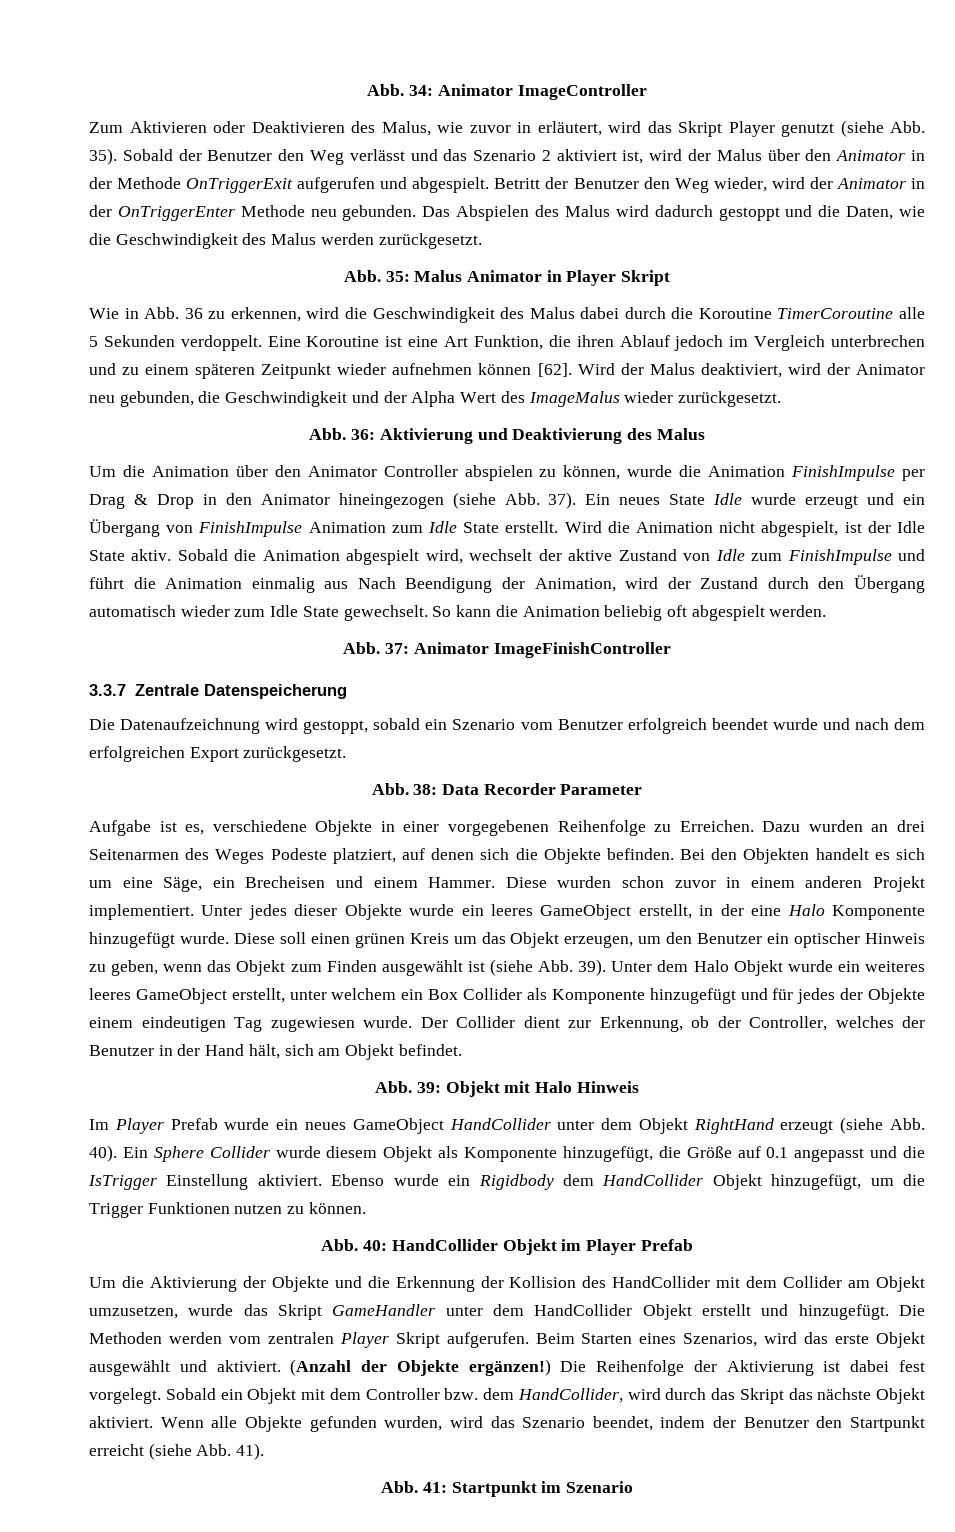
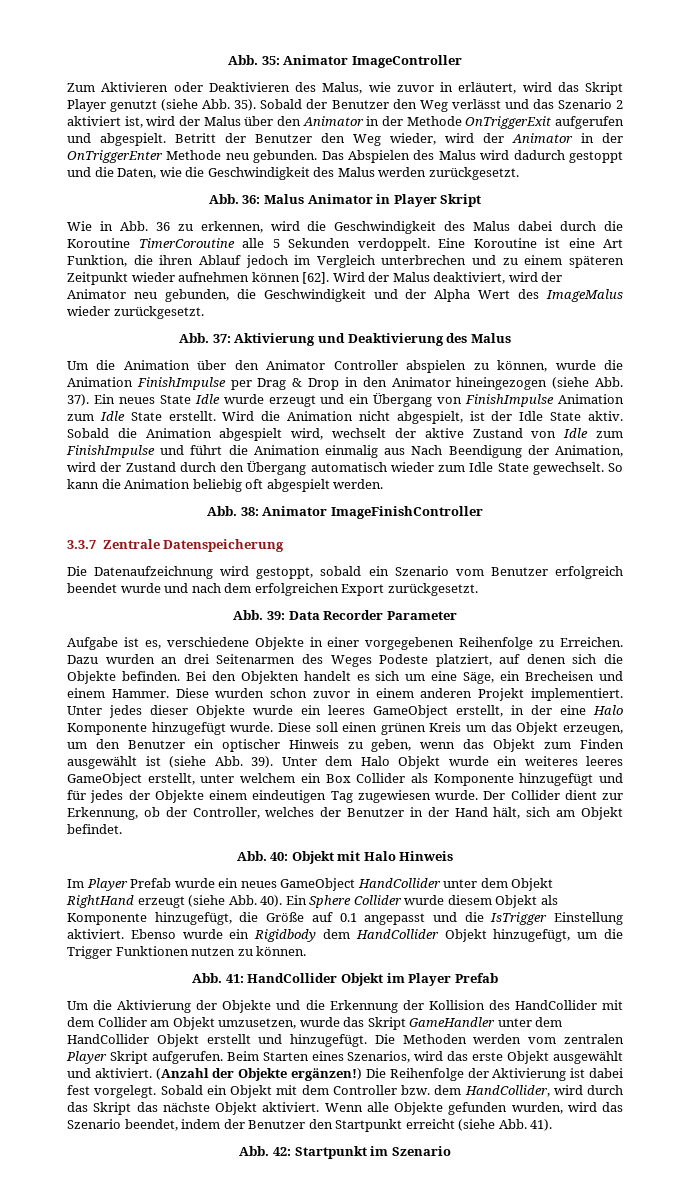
[367,84,434,96] Abb. 34: -> [228,55,280,65] Abb. 35:
[385,271,410,282] 35: -> [242,195,261,204] 36:
[351,429,376,440] 36: -> [212,334,231,343] 37:
[385,643,410,654] 37: -> [240,507,259,516] 38:
[413,784,438,795] 38: -> [266,611,285,620] 39:
[416,1082,441,1093] 39: -> [270,852,289,861] 40:
[363,1240,388,1251] 40: -> [225,974,244,983] 41:
[422,1482,447,1493] 41: -> [272,1147,291,1156] 42:

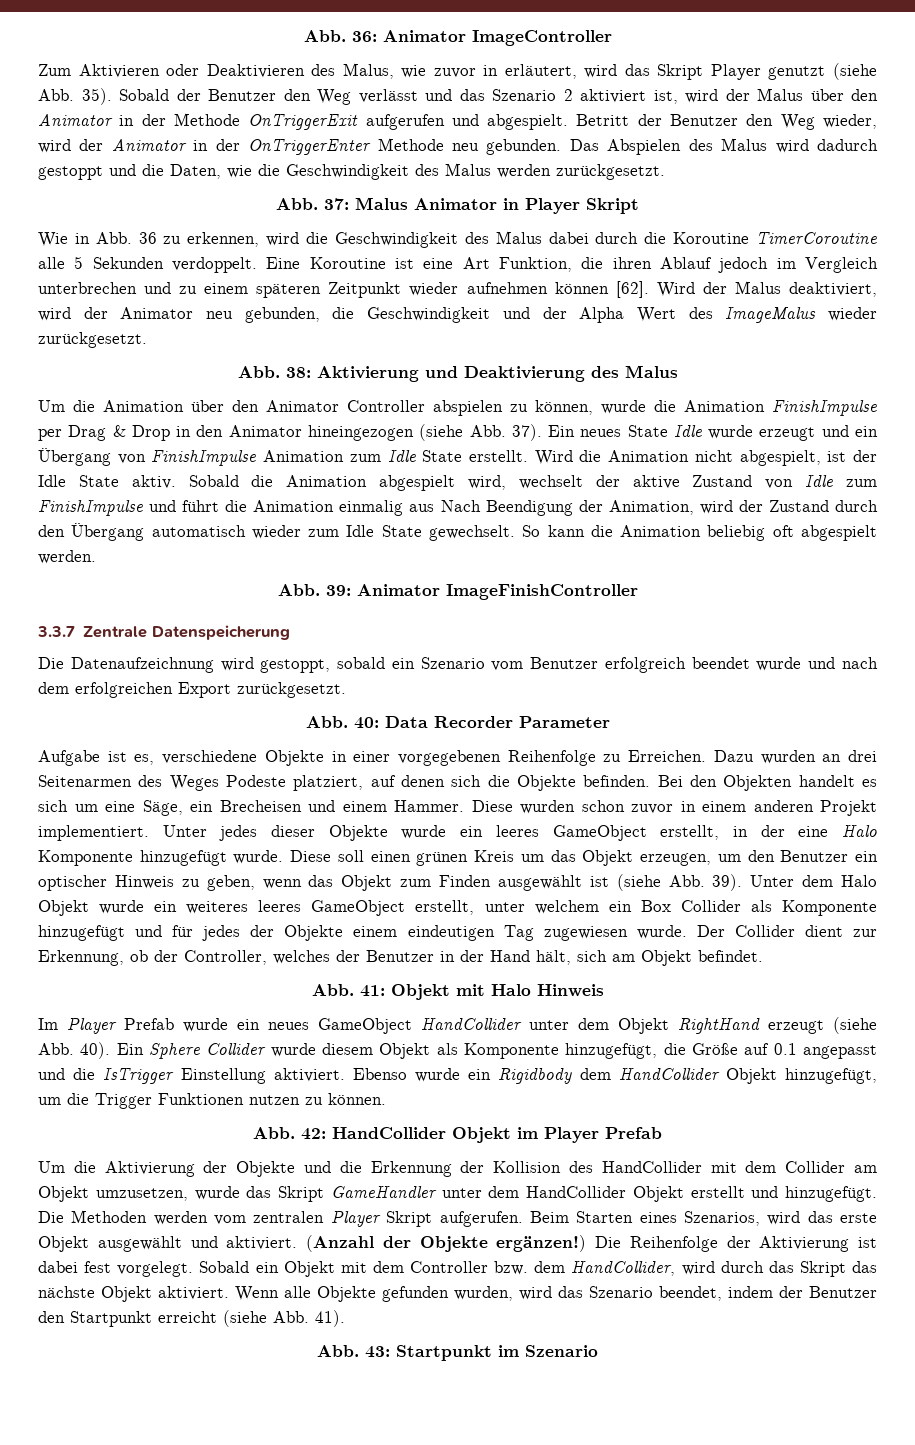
[228,55,280,65] Abb. 35: -> [303,30,377,42] Abb. 36:
[242,195,261,204] 36: -> [324,198,349,210] 37:
[212,334,231,343] 37: -> [285,367,311,378] 38:
[240,507,259,516] 38: -> [325,585,351,596] 39:
[266,611,285,620] 39: -> [353,717,379,729] 40:
[270,852,289,861] 40: -> [359,985,385,997] 41:
[225,974,244,983] 41: -> [301,1128,326,1140] 42:
[272,1147,291,1156] 42: -> [365,1346,390,1358] 43:

